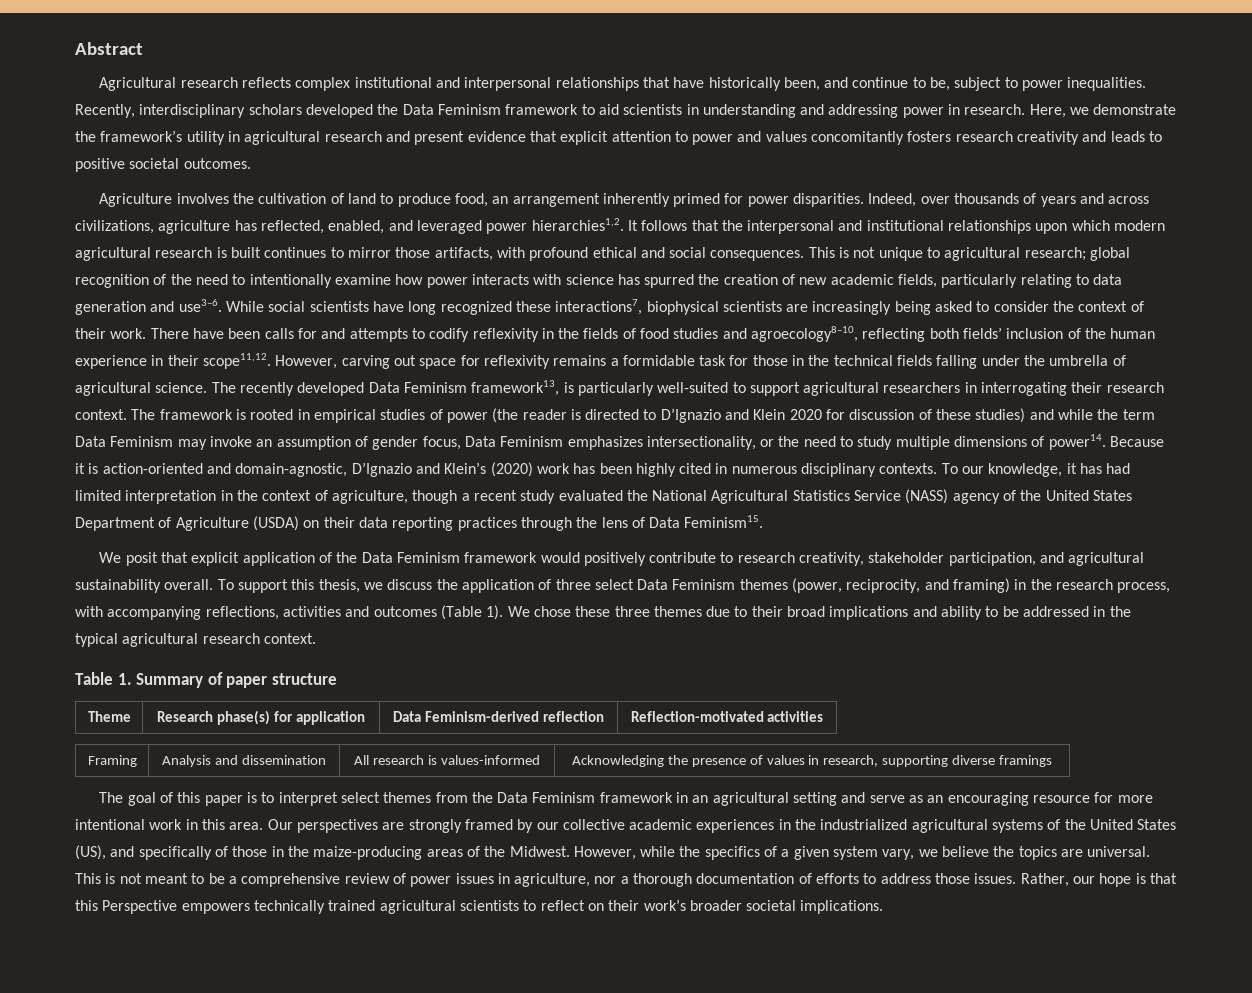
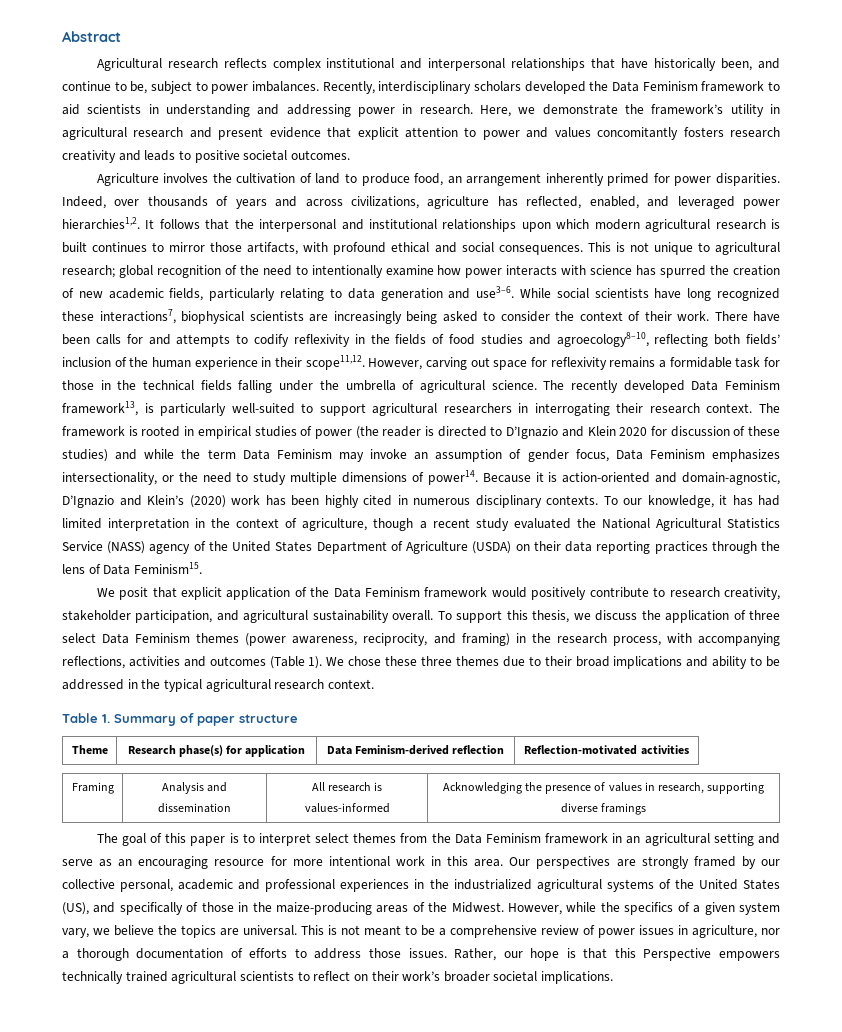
[1067,77,1147,91] inequalities. -> [251,81,319,92] imbalances.
[792,578,843,593] (power, -> [245,633,358,646] (power awareness,
[629,819,693,830] academic -> [120,879,336,892] personal, academic and professional

